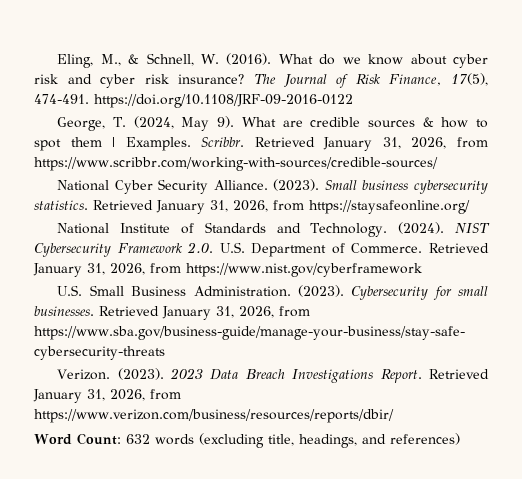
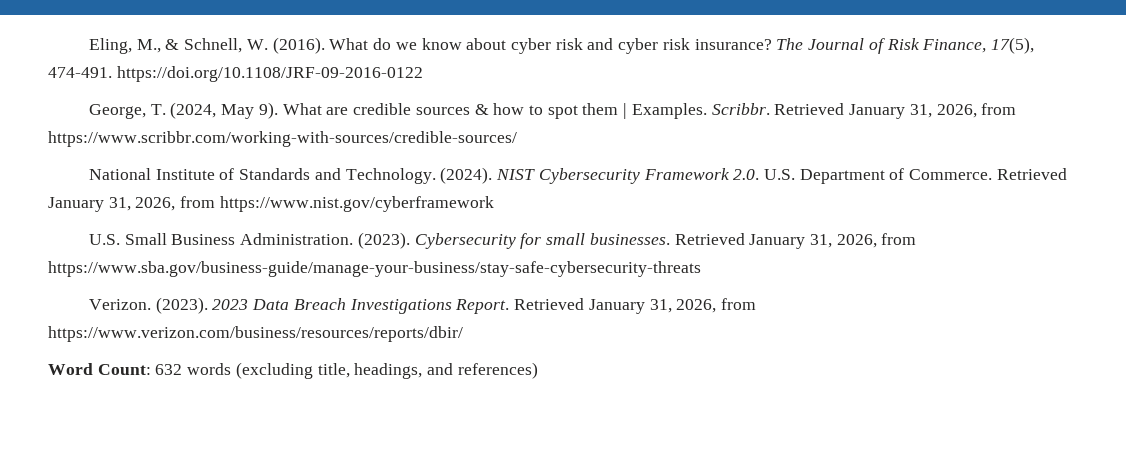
[57,179,489,194] [34,200,470,214] // National Cyber Security Alliance. (2023). Small business cybersecurity statistics. Retrieved January 31, 2026, from https://staysafeonline.org/ -> (517, 139) none

